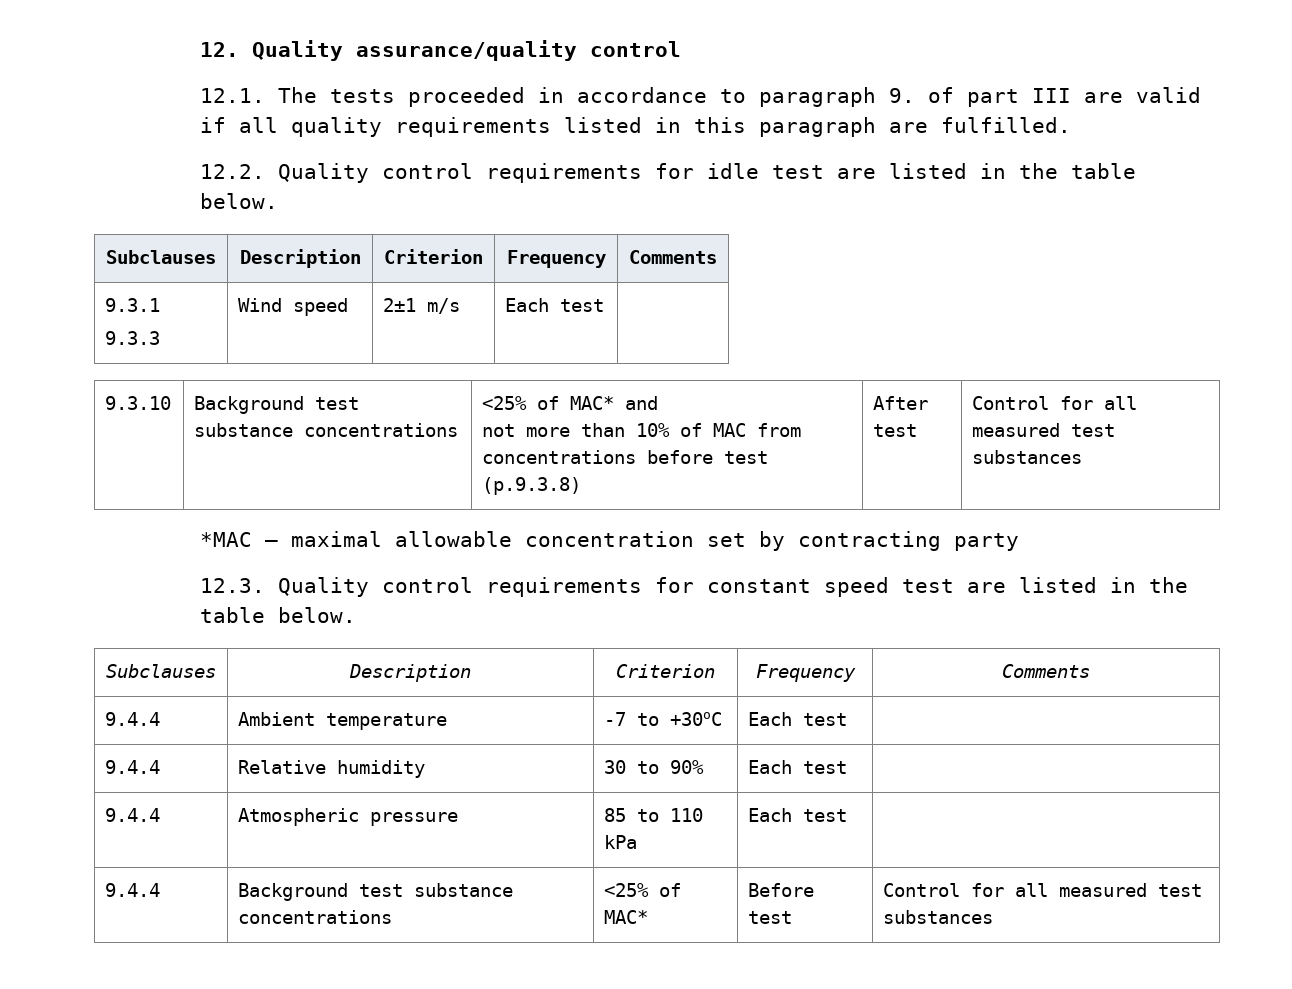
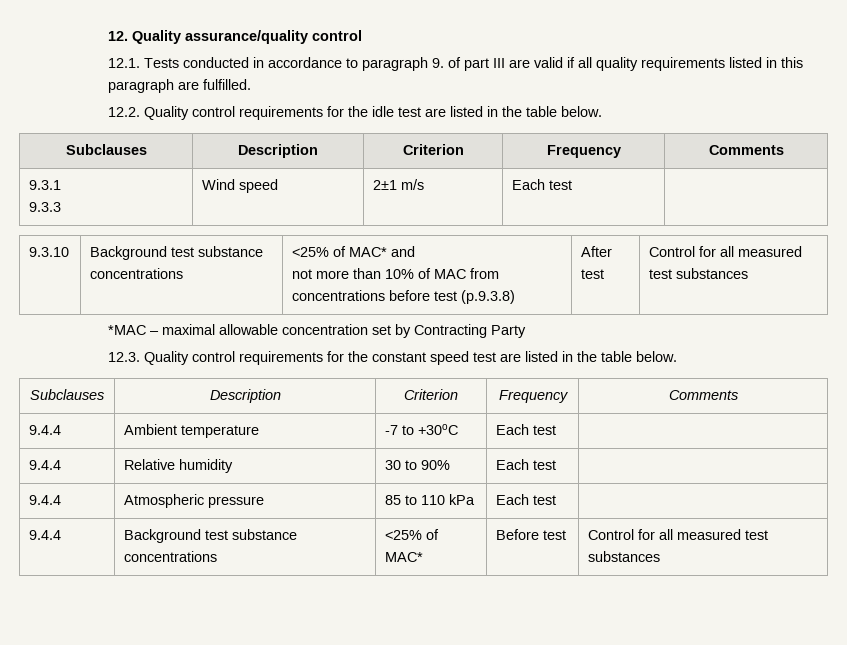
[278,87,526,107] The tests proceeded -> [143,57,249,68] Tests conducted
(695, 171) none -> [347,106,368,117] the
[798,531,1020,551] contracting party -> [413,324,526,338] Contracting Party
(695, 585) none -> [347,351,368,362] the

